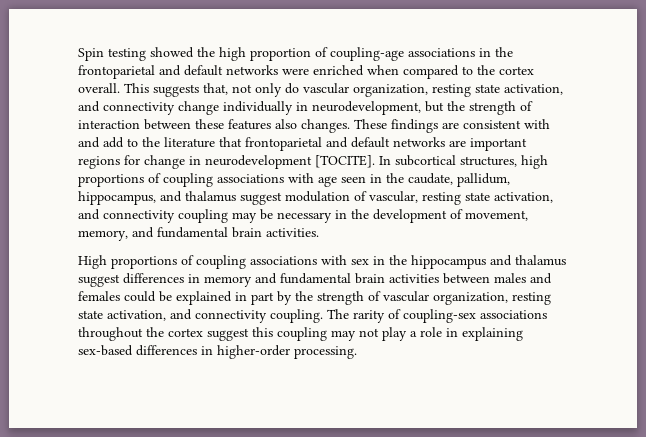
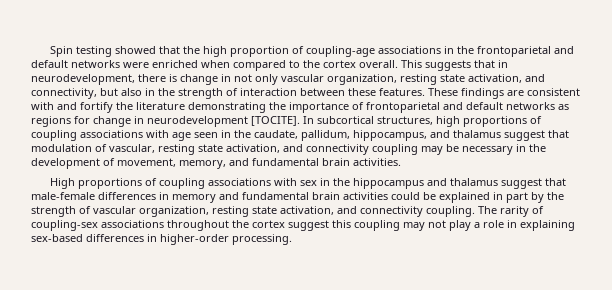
(194, 52) none -> [159,46,181,54] that
[203,83,228,95] that, -> [474,60,508,68] [31,74,231,85] that in neurodevelopment, there is change in
[285,83,563,97] [78,101,444,115] do vascular organization, resting state activation, and connectivity change individually in neurodevelopment, but -> [281,74,545,85] [31,88,155,99] vascular organization, resting state activation, and connectivity, but also in
[228,119,350,133] features also changes. -> [379,88,425,96] features.
[103,137,527,151] add to the literature that frontoparietal and default networks are important -> [80,102,569,113] fortify the literature demonstrating the importance of frontoparietal and default networks as
(282, 198) none -> [548,130,569,138] that
(120, 280) none -> [545,178,567,186] [31,192,95,200] that male-female
[443,273,552,284] [78,291,120,301] between males and females -> (388, 196) none

